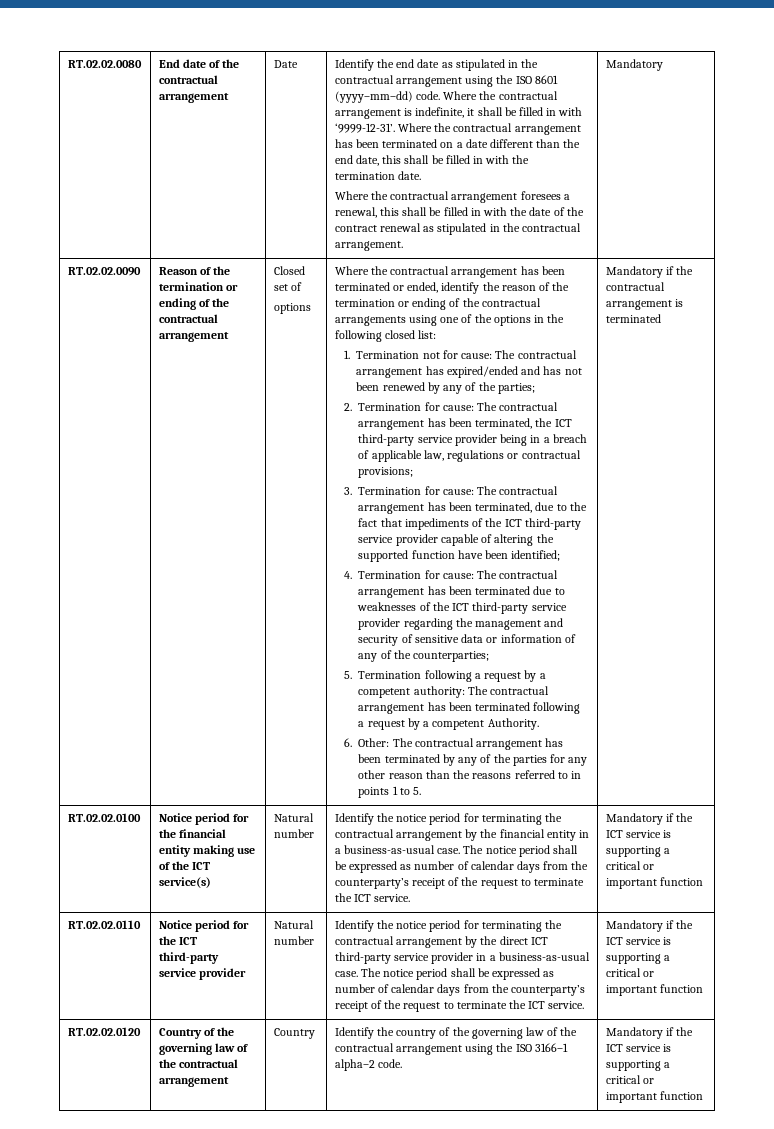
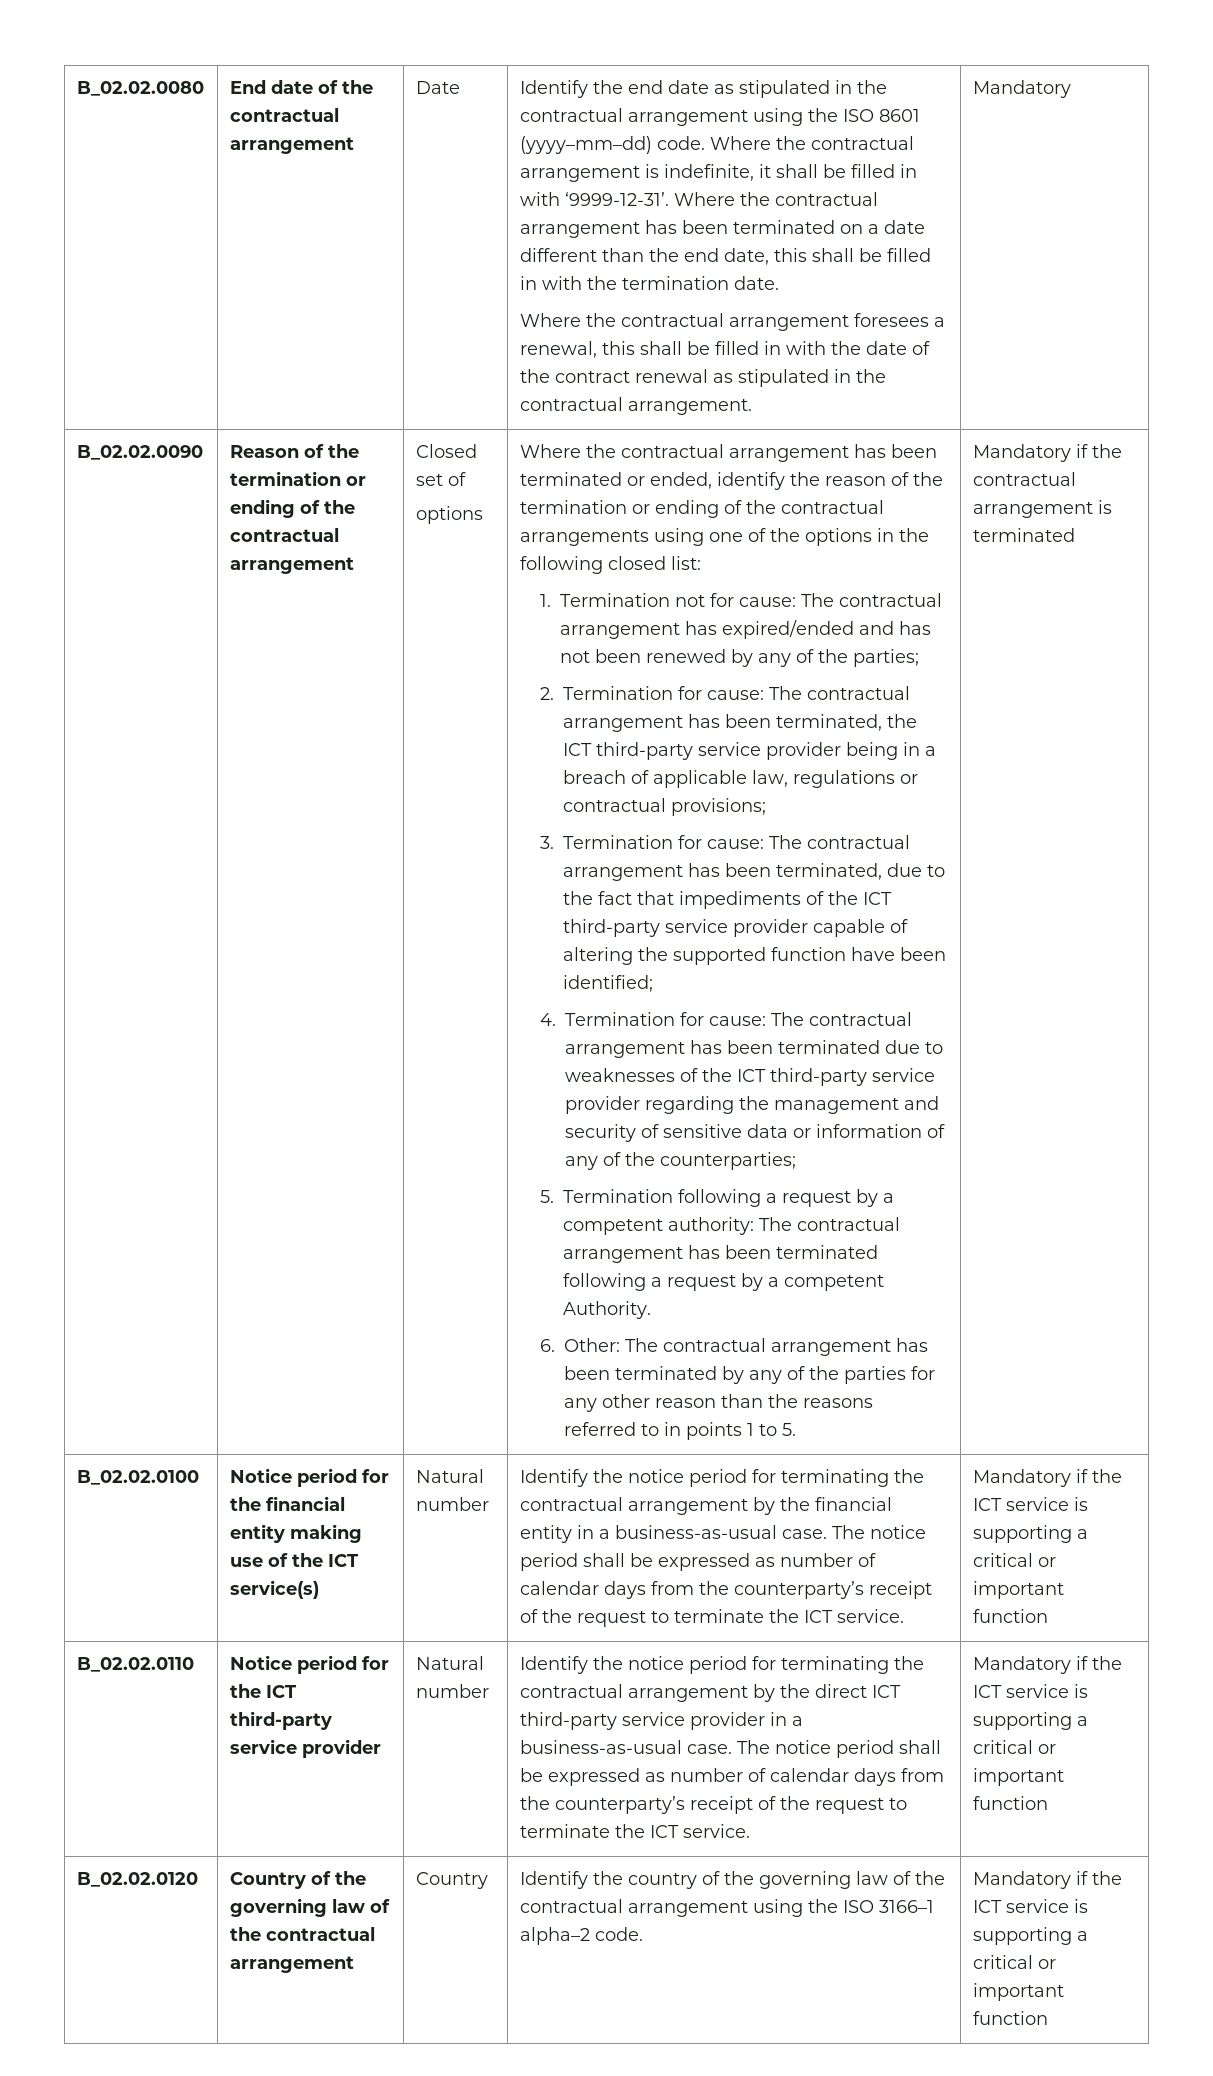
[67,60,142,68] RT.02.02.0080 -> [76,81,204,96] B_02.02.0080
[67,267,141,276] RT.02.02.0090 -> [76,445,203,460] B_02.02.0090
[67,813,141,822] RT.02.02.0100 -> [76,1470,199,1485] B_02.02.0100
[67,920,141,929] RT.02.02.0110 -> [76,1657,194,1672] B_02.02.0110
[67,1027,141,1036] RT.02.02.0120 -> [76,1872,198,1887] B_02.02.0120

